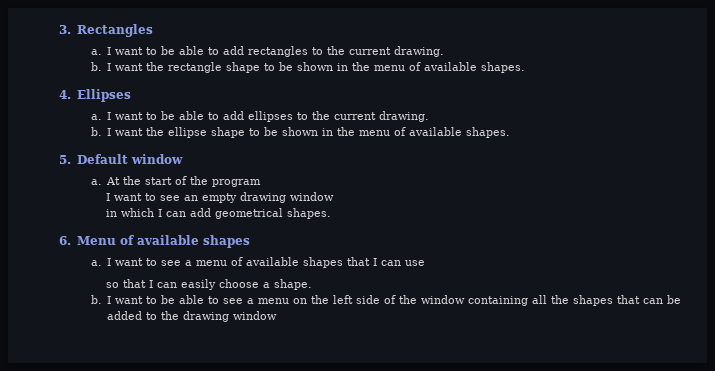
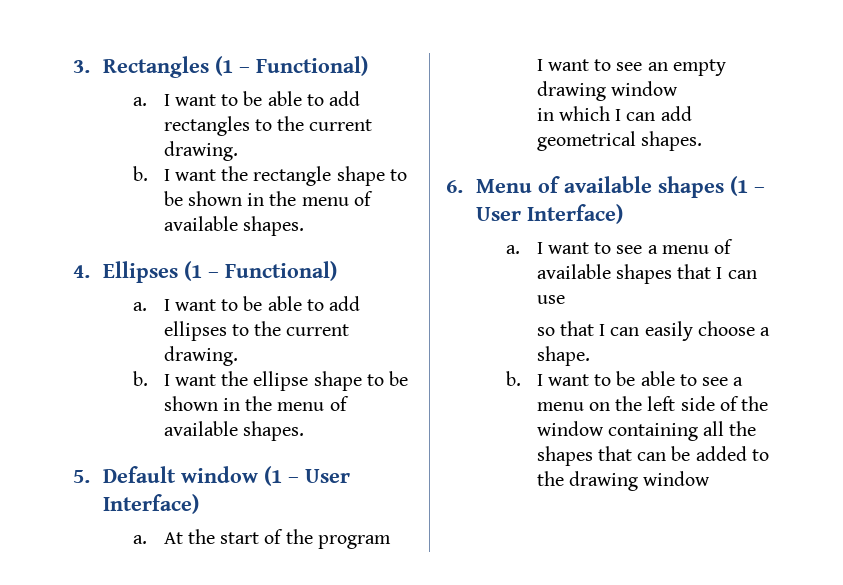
(153, 30) none -> [215,56,369,76] (1 – Functional)
(131, 95) none -> [184,261,338,281] (1 – Functional)
(183, 159) none -> [264,466,351,486] [103,494,200,514] (1 – User Interface)
(250, 241) none -> [730,176,766,196] [476,204,624,224] (1 – User Interface)

